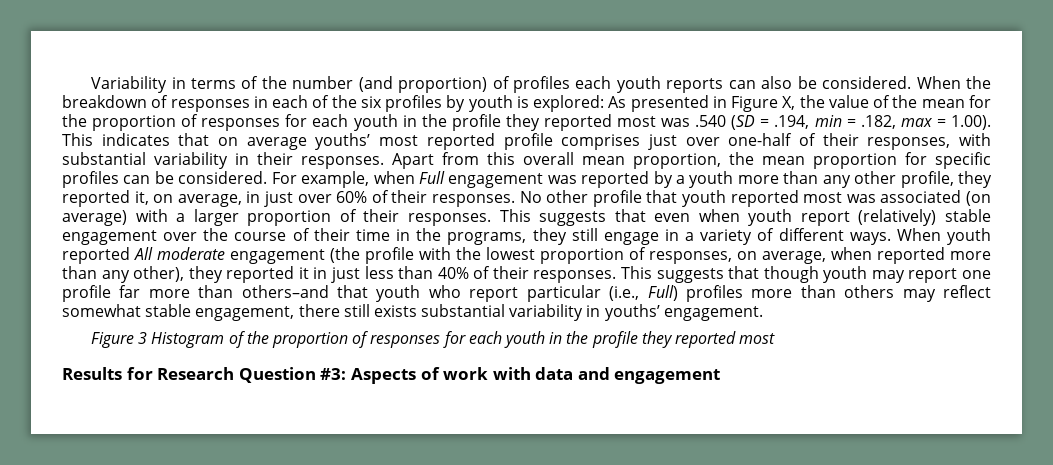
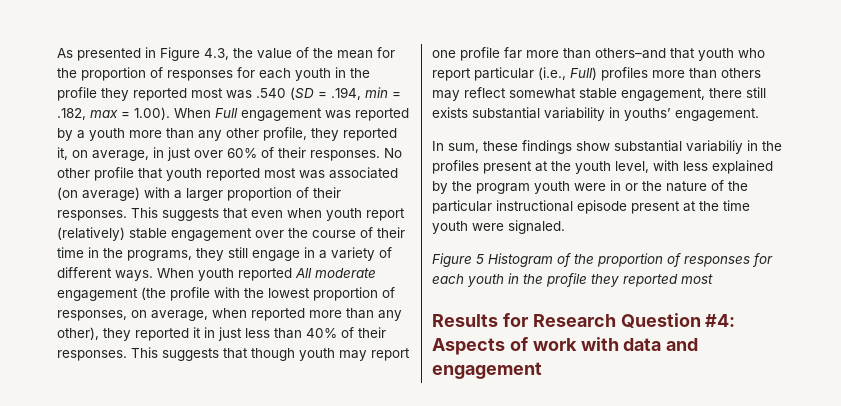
[91,76,991,93] [62,95,605,112] Variability in terms of the number (and proportion) of profiles each youth reports can also be considered. When the breakdown of responses in each of the six profiles by youth is explored: -> (57, 53) none
[782,96,796,110] X, -> [204,48,229,60] 4.3,
[62,133,991,150] [62,152,991,169] [62,171,415,188] This indicates that on average youths’ most reported profile comprises just over one-half of their responses, with substantial variability in their responses. Apart from this overall mean proportion, the mean proportion for specific profiles can be considered. For example, when -> [174,108,211,118] When
[91,332,148,348] // Figure 3 -> [432,140,782,154] [432,160,773,174] [432,180,748,194] [432,200,750,214] [432,220,565,234] [432,253,484,267] // In sum, these findings show substantial variabiliy in the profiles present at the youth level, with less explained by the program youth were in or the nature of the particular instructional episode present at the time youth were signaled. // Figure 5
[320,368,347,380] #3: -> [705,314,736,327] #4:

